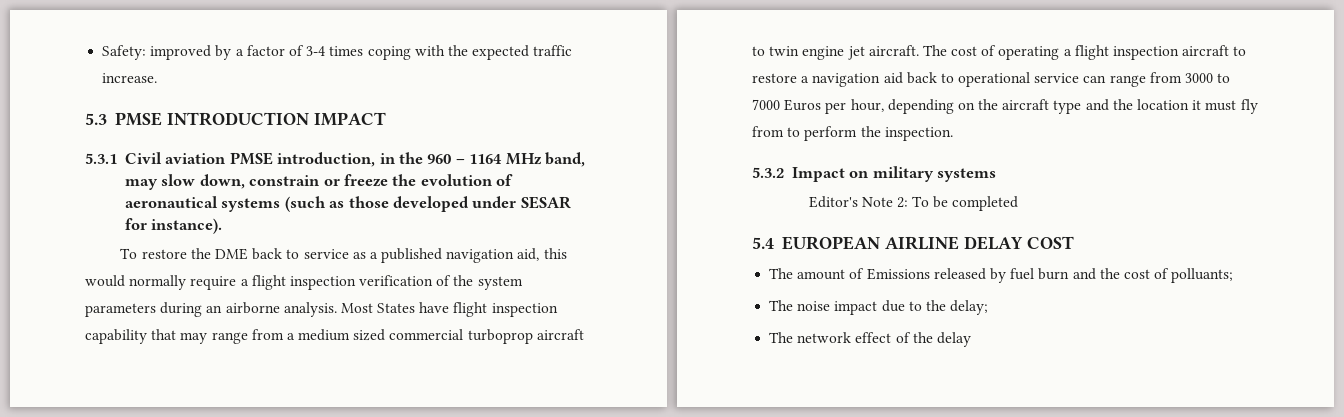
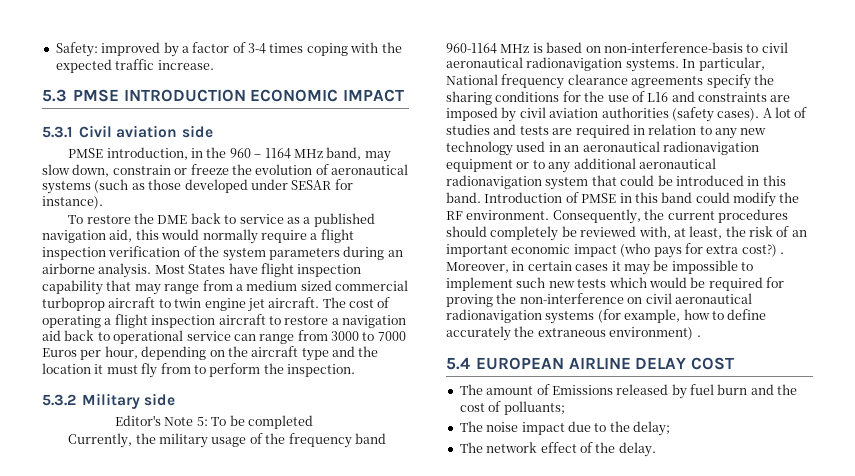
(309, 119) none -> [250,89,339,102] ECONOMIC
(227, 158) none -> [181,125,213,138] side //
[791,166,997,182] Impact on military systems -> [82,393,176,409] Military side
[896,197,908,208] 2: -> [196,417,208,426] 5:
(1019, 203) none -> [68,433,386,448] [446,42,788,54] [446,57,765,72] [446,74,774,89] [446,91,791,105] [446,107,808,122] [446,124,767,139] [446,141,759,156] [446,158,716,173] [446,175,786,190] [446,192,800,207] [446,209,788,224] [446,226,807,241] [446,243,784,258] [446,260,753,275] [446,277,784,291] [446,293,752,307] [446,309,767,324] [446,326,701,341] // Currently, the military usage of the frequency band 960-1164 MHz is based on non-interference-basis to civil aeronautical radionavigation systems. In particular, National frequency clearance agreements specify the sharing conditions for the use of L16 and constraints are imposed by civil aviation authorities (safety cases). A lot of studies and tests are required in relation to any new technology used in an aeronautical radionavigation equipment or to any additional aeronautical radionavigation system that could be introduced in this band. Introduction of PMSE in this band could modify the RF environment. Consequently, the current procedures should completely be reviewed with, at least, the risk of an important economic impact (who pays for extra cost?) . Moreover, in certain cases it may be impossible to implement such new tests which would be required for proving the non-interference on civil aeronautical radionavigation systems (for example, how to define accurately the extraneous environment) .
[936,332,971,347] delay -> [618,442,656,457] delay.

